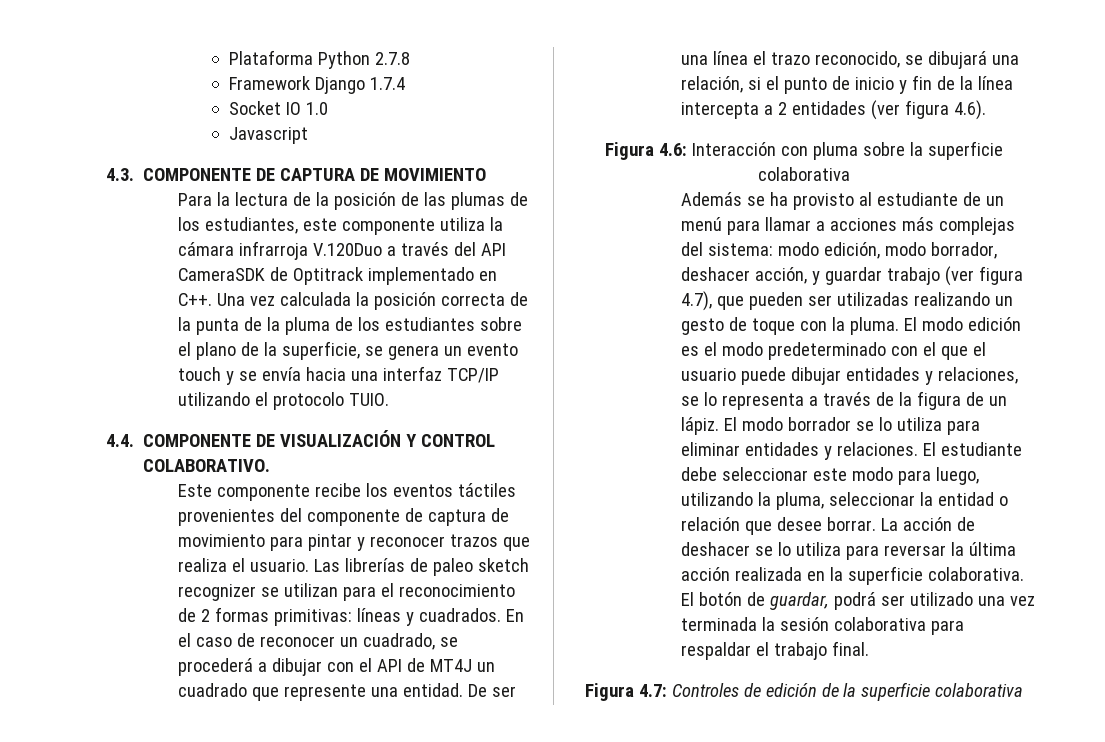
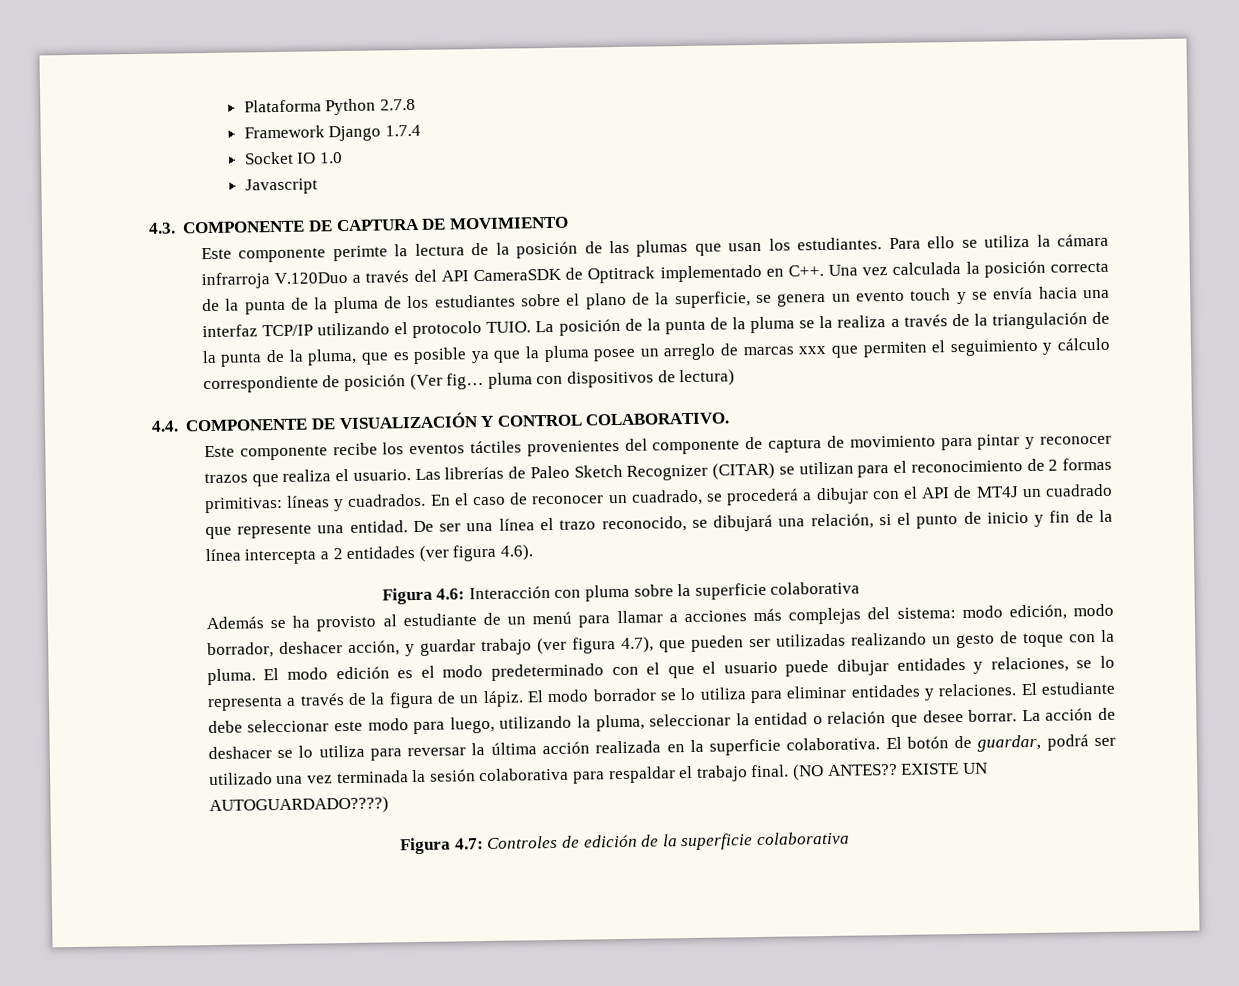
[177,193,212,206] Para -> [200,245,388,263] Este componente perimte
[509,192,528,206] [177,217,435,235] de los estudiantes, este componente -> [694,236,978,256] que usan los estudiantes. Para ello se
(389, 399) none -> [535,311,1111,336] [201,337,1110,367] [202,369,736,394] La posición de la punta de la pluma se la realiza a través de la triangulación de la punta de la pluma, que es posible ya que la pluma posee un arreglo de marcas xxx que permiten el seguimiento y cálculo correspondiente de posición (Ver fig… pluma con dispositivos de lectura)
[432,558,529,576] [177,584,256,601] paleo sketch recognizer -> [529,462,776,481] Paleo Sketch Recognizer (CITAR)
(869, 648) none -> [791,762,988,781] [208,796,389,816] (NO ANTES?? EXISTE UN AUTOGUARDADO????)

